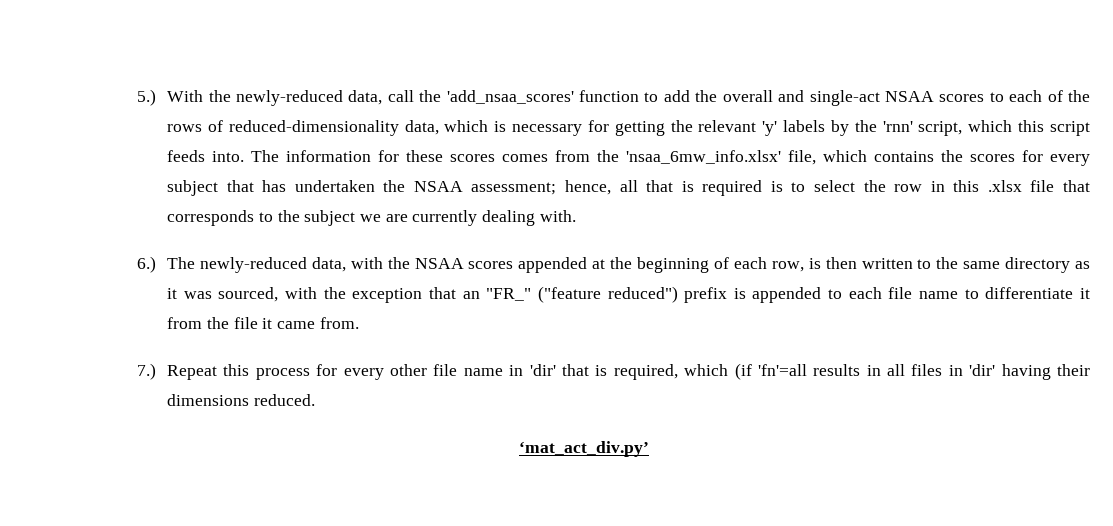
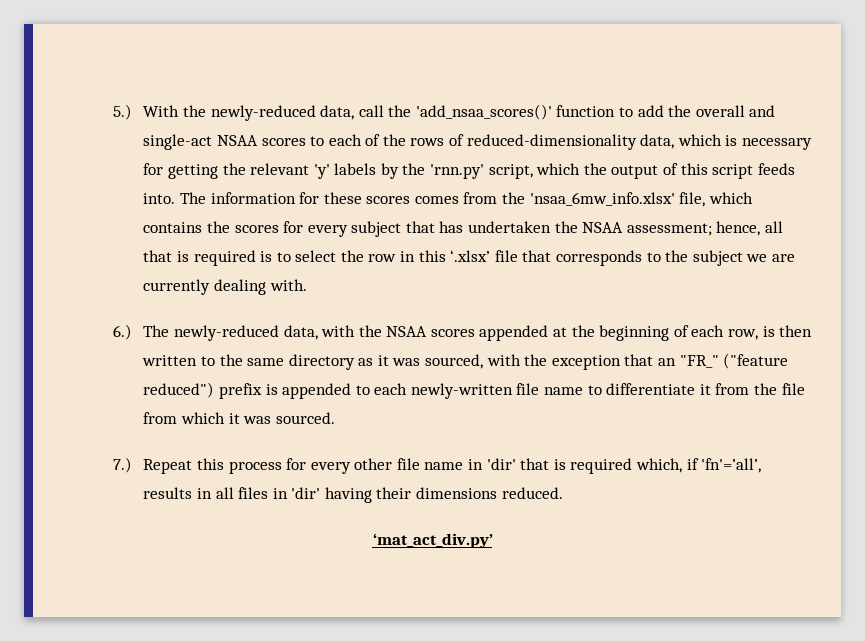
[446,90,574,104] 'add_nsaa_scores' -> [415,104,552,120] 'add_nsaa_scores()'
[882,121,913,132] 'rnn' -> [430,164,485,179] 'rnn.py'
(1013, 126) none -> [583,163,679,179] the output of
[987,180,1022,192] .xlsx -> [450,250,491,262] ‘.xlsx’
(882, 293) none -> [410,383,513,399] newly-written
[262,317,359,329] it came from. -> [143,412,335,424] from which it was sourced.
[613,363,807,380] required, which (if 'fn'=all -> [570,458,762,474] required which, if 'fn'=’all’,

